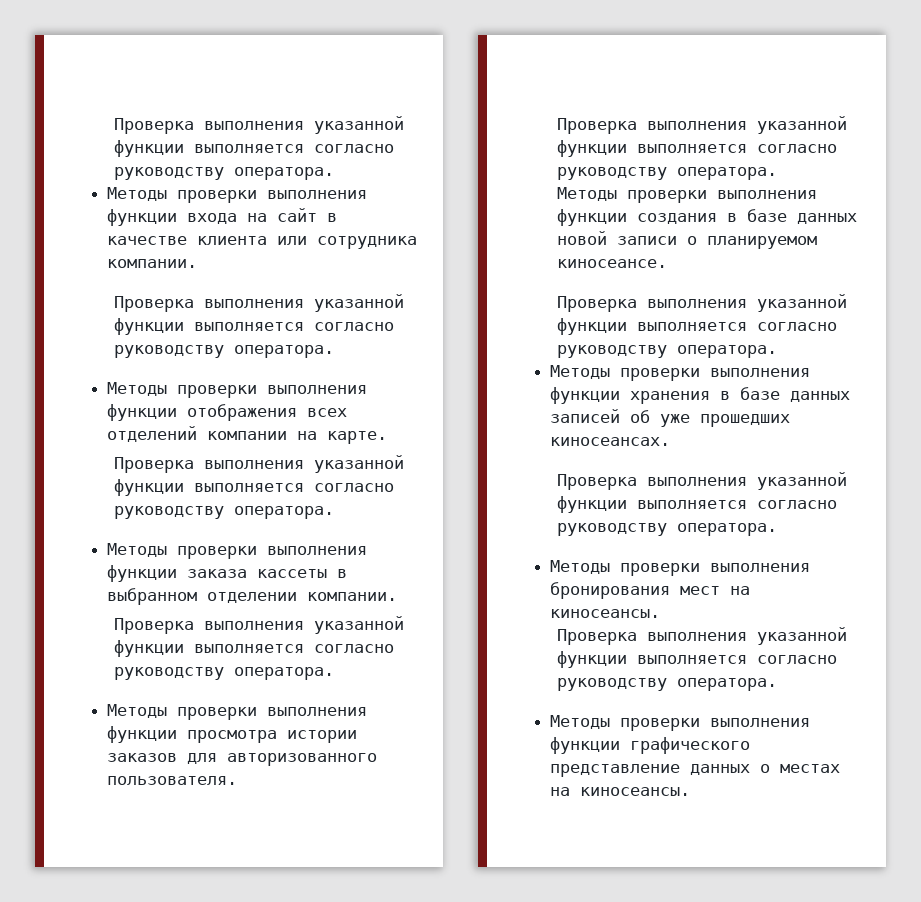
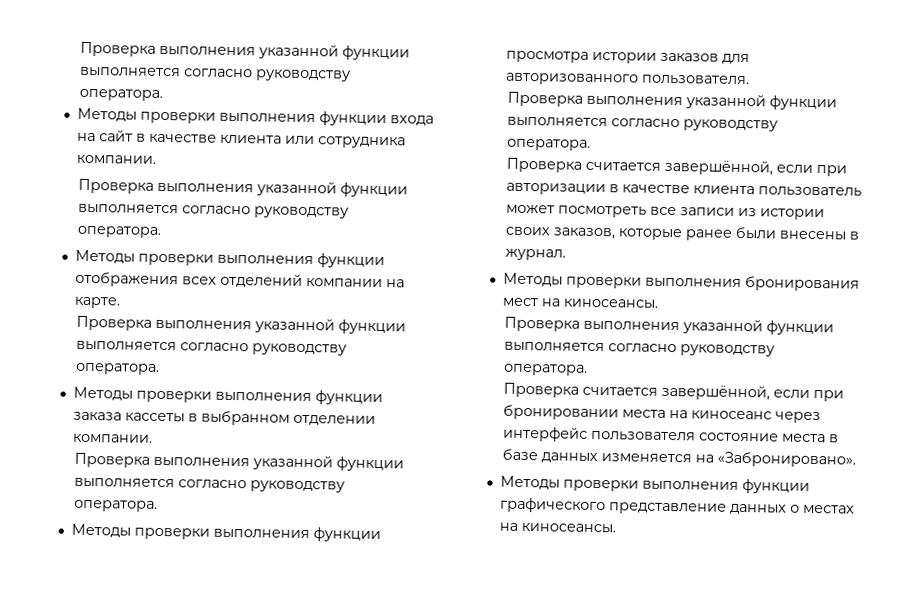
[556,187,817,203] [556,209,857,226] [556,231,817,249] [556,259,667,268] [556,294,847,312] [556,318,837,335] [556,345,777,358] [550,365,811,381] [550,387,851,404] [550,409,791,427] [550,437,671,446] [556,472,847,490] [556,496,837,513] [556,523,777,536] Методы проверки выполнения функции создания в базе данных новой записи о планируемом киносеансе. // Проверка выполнения указанной функции выполняется согласно руководству оператора. // Методы проверки выполнения функции хранения в базе данных записей об уже прошедших киносеансах. // Проверка выполнения указанной функции выполняется согласно руководству оператора. -> [505,157,847,177] [505,182,862,197] [505,204,825,221] [504,226,859,241] [504,248,566,261] Проверка считается завершённой, если при авторизации в качестве клиента пользователь может посмотреть все записи из истории своих заказов, которые ранее были внесены в журнал.
(777, 684) none -> [502,382,844,402] [502,404,821,424] [502,426,839,443] [501,448,856,468] // Проверка считается завершённой, если при бронировании места на киносеанс через интерфейс пользователя состояние места в базе данных изменяется на «Забронировано».

